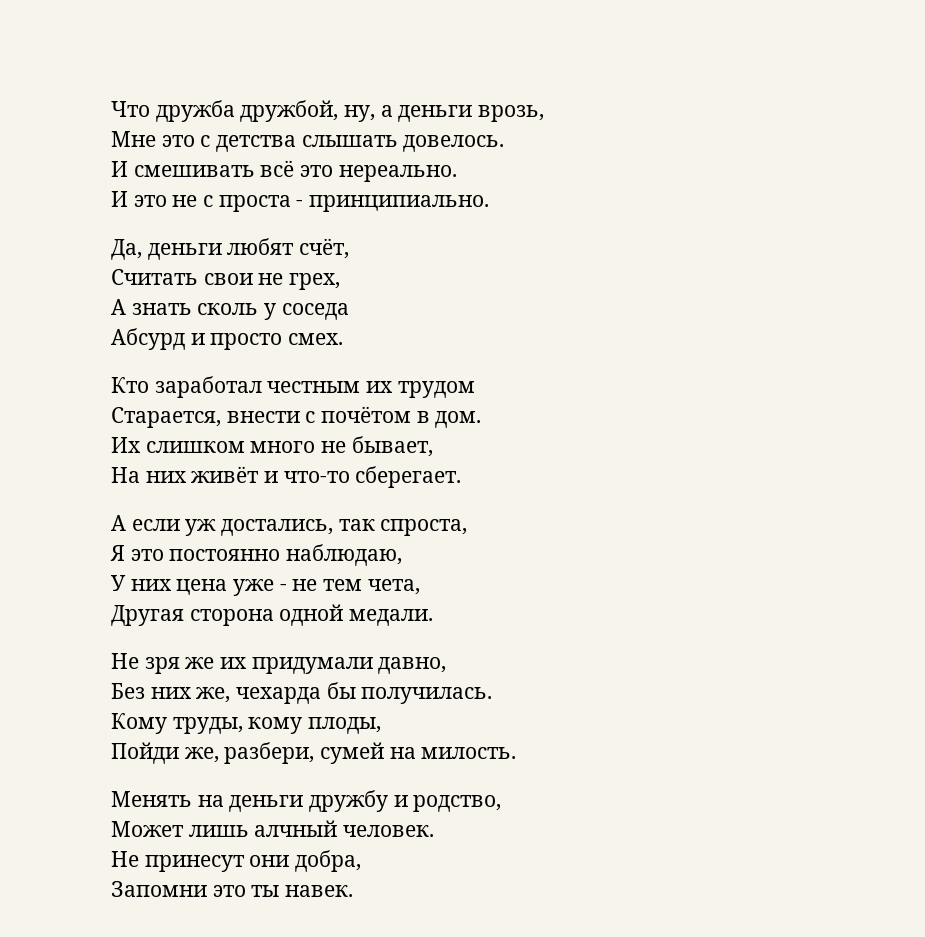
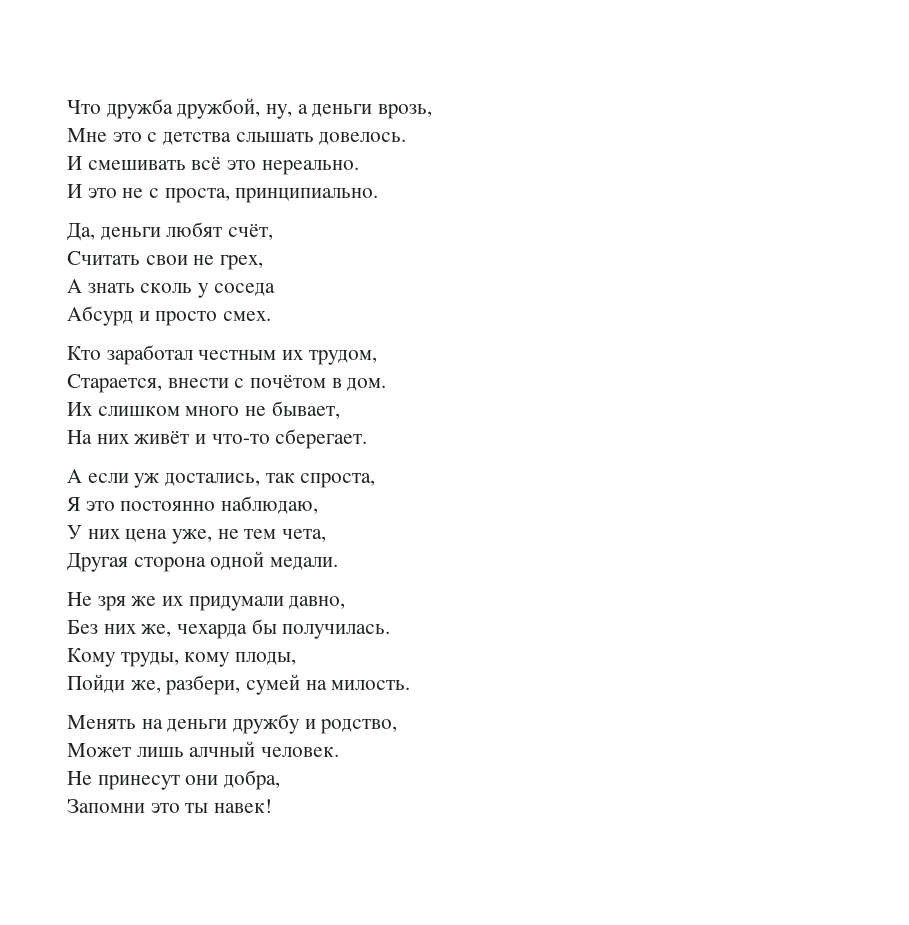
[218,195,304,212] проста - -> [164,188,230,203] проста,
[397,381,475,398] трудом -> [308,350,377,365] трудом,
[233,579,287,596] уже - -> [172,529,213,544] уже,
[285,885,354,897] навек. -> [214,799,273,813] навек!

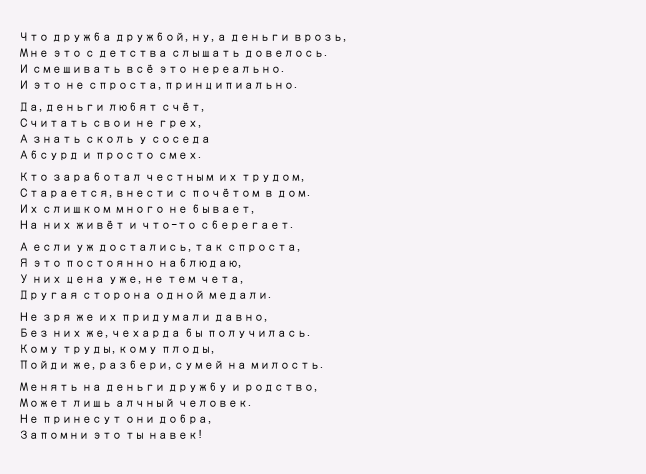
[149,188,230,203] с проста, -> [87,82,161,91] спроста,

